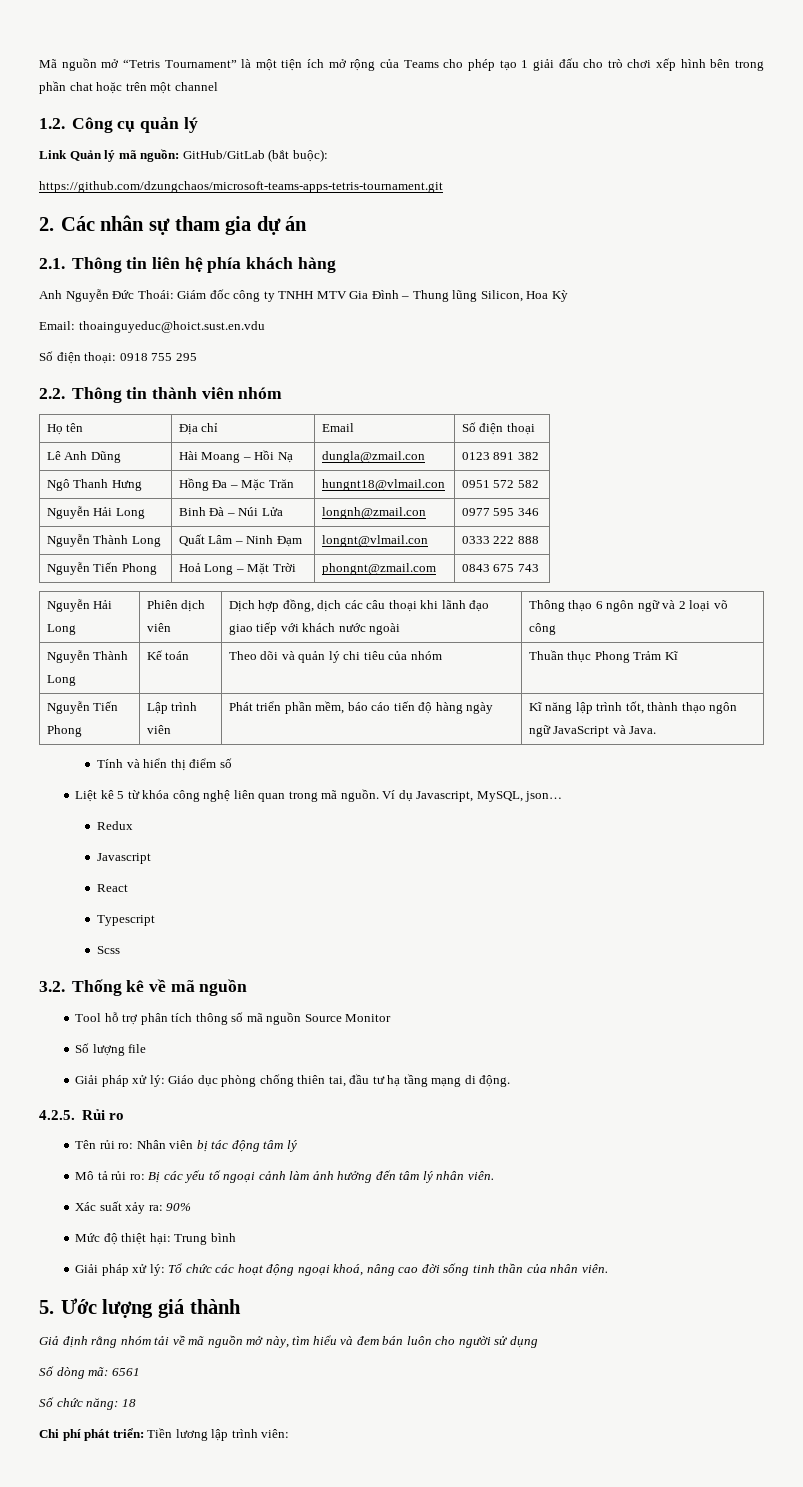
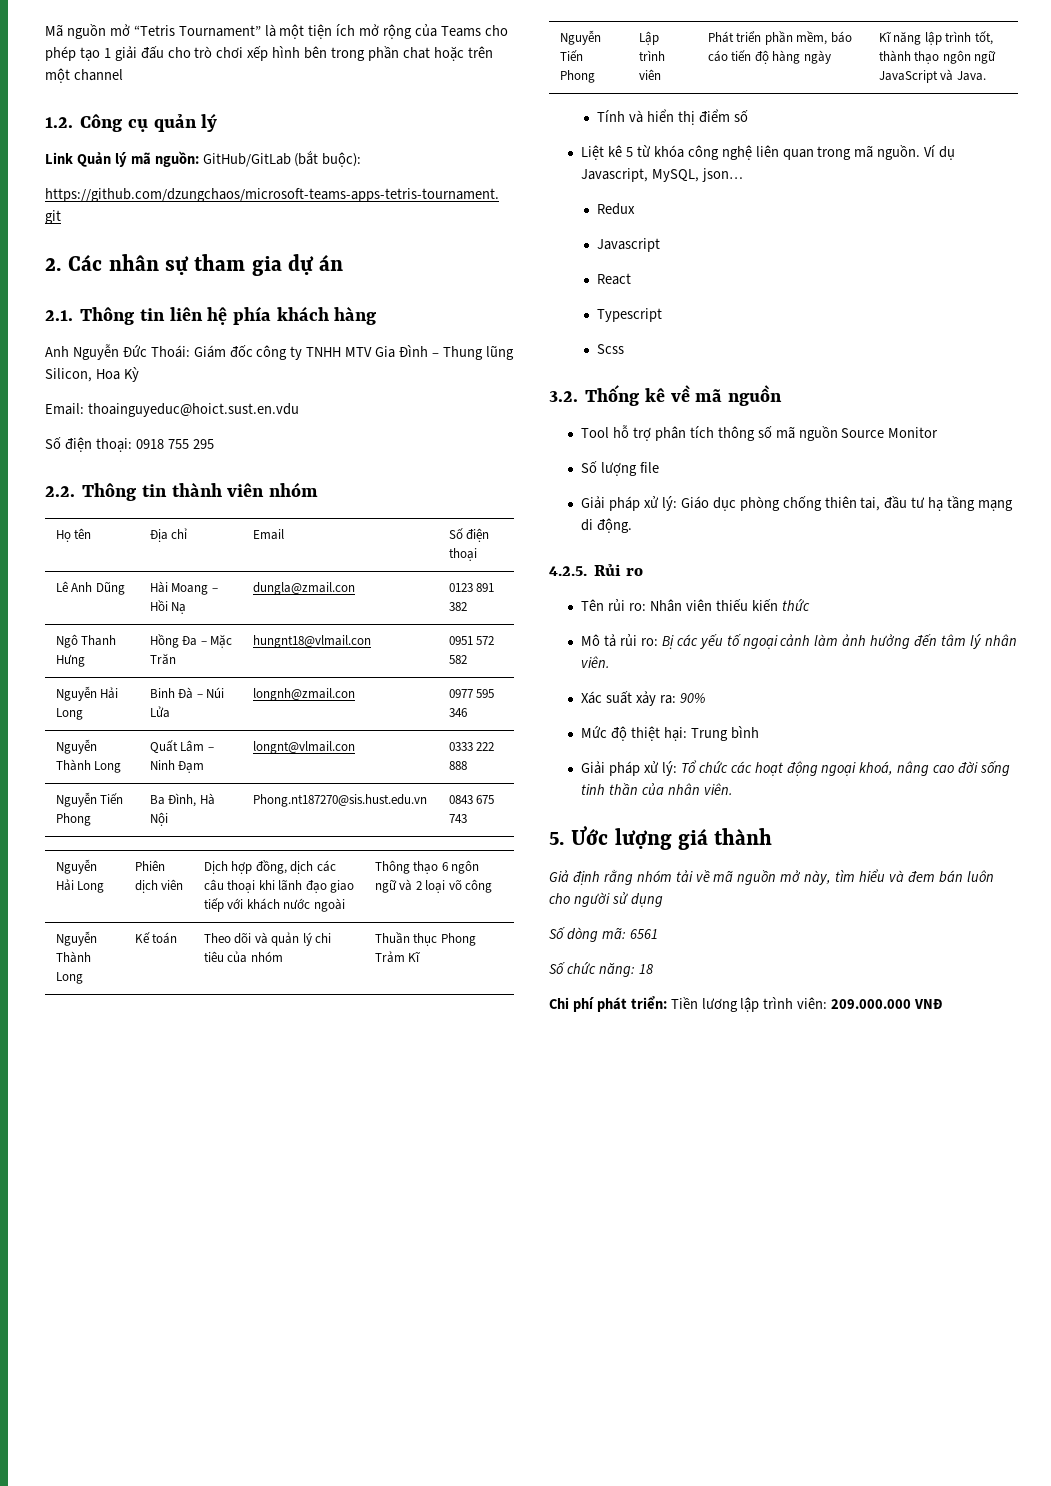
[178,563,296,575] [321,563,436,575] Hoả Long – Mặt Trời | phongnt@zmail.com -> [149,793,215,807] [149,812,168,826] [252,794,427,807] Ba Đình, Hà Nội | Phong.nt187270@sis.hust.edu.vn
[196,1140,297,1152] bị tác động tâm lý -> [715,599,810,611] thiếu kiến thức
(290, 1433) none -> [831,999,944,1009] 209.000.000 VNĐ

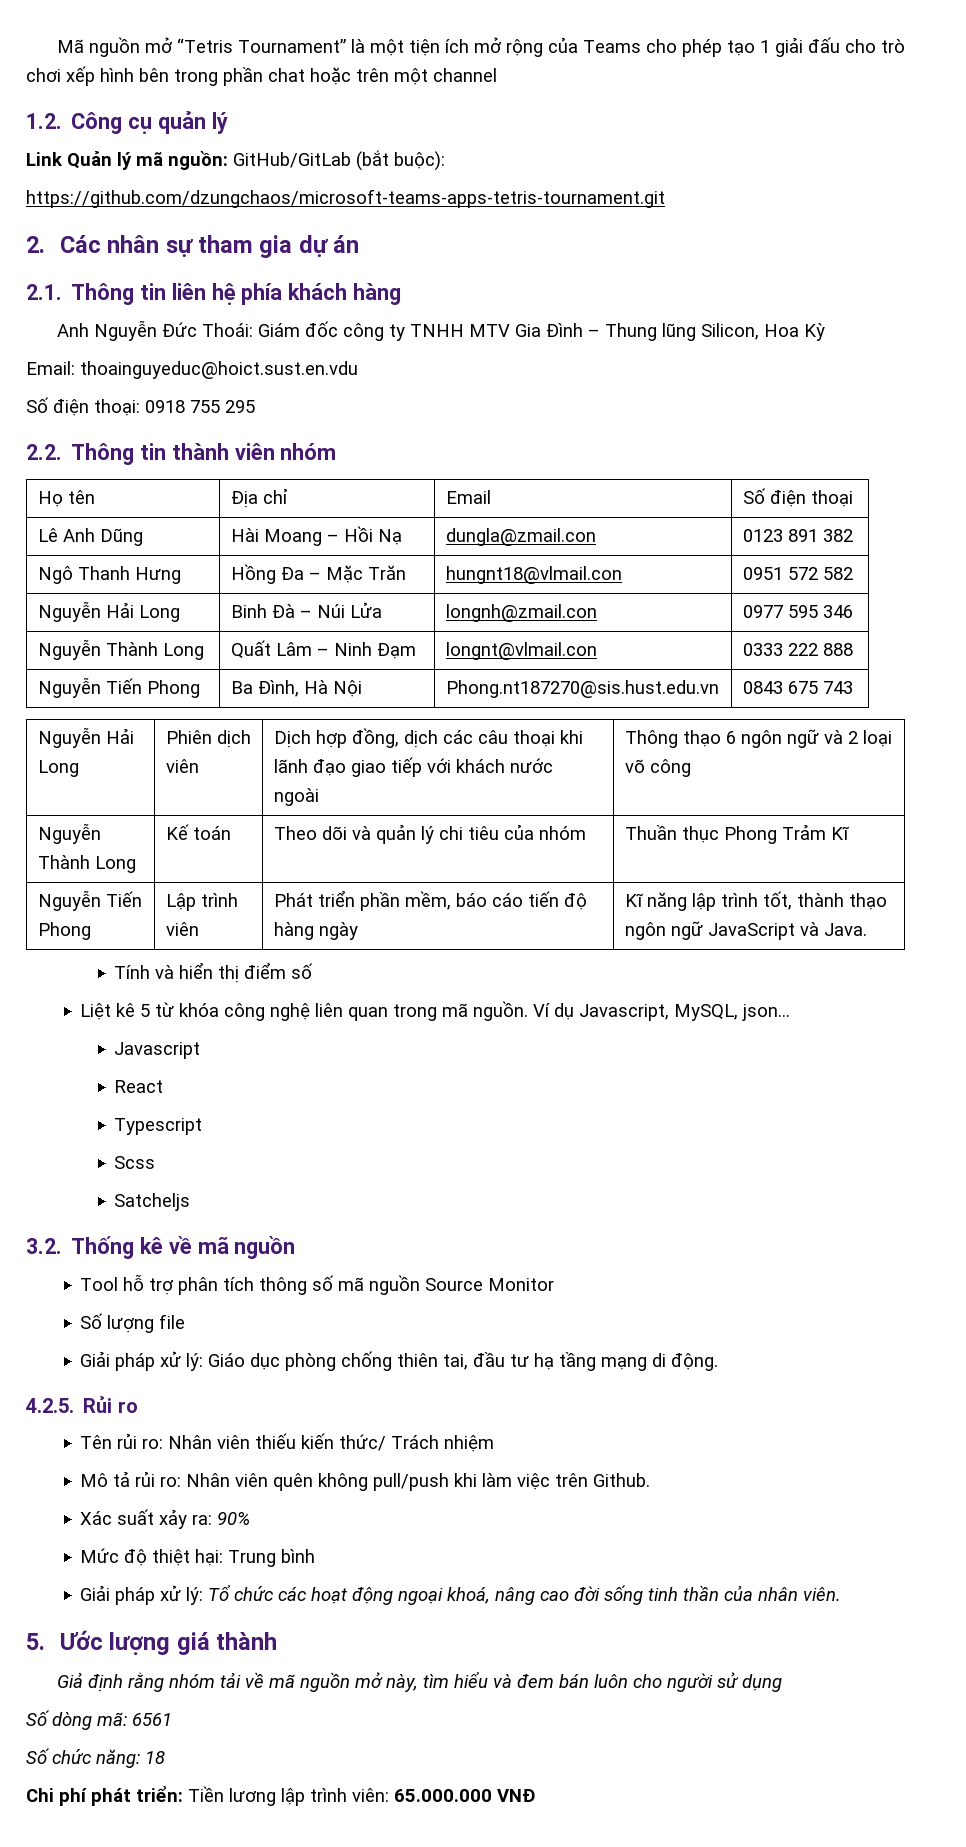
[597,203,636,215] // Redux -> (791, 1012) none
(625, 349) none -> [114,1193,191,1211] // Satcheljs
[781,599,810,611] thức -> [339,1434,495,1452] thức/ Trách nhiệm
[661,634,1017,649] [581,656,611,668] Bị các yếu tố ngoại cảnh làm ảnh hưởng đến tâm lý nhân viên. -> [186,1473,651,1491] Nhân viên quên không pull/push khi làm việc trên Github.
[831,999,912,1009] 209.000.000 -> [394,1789,492,1802] 65.000.000

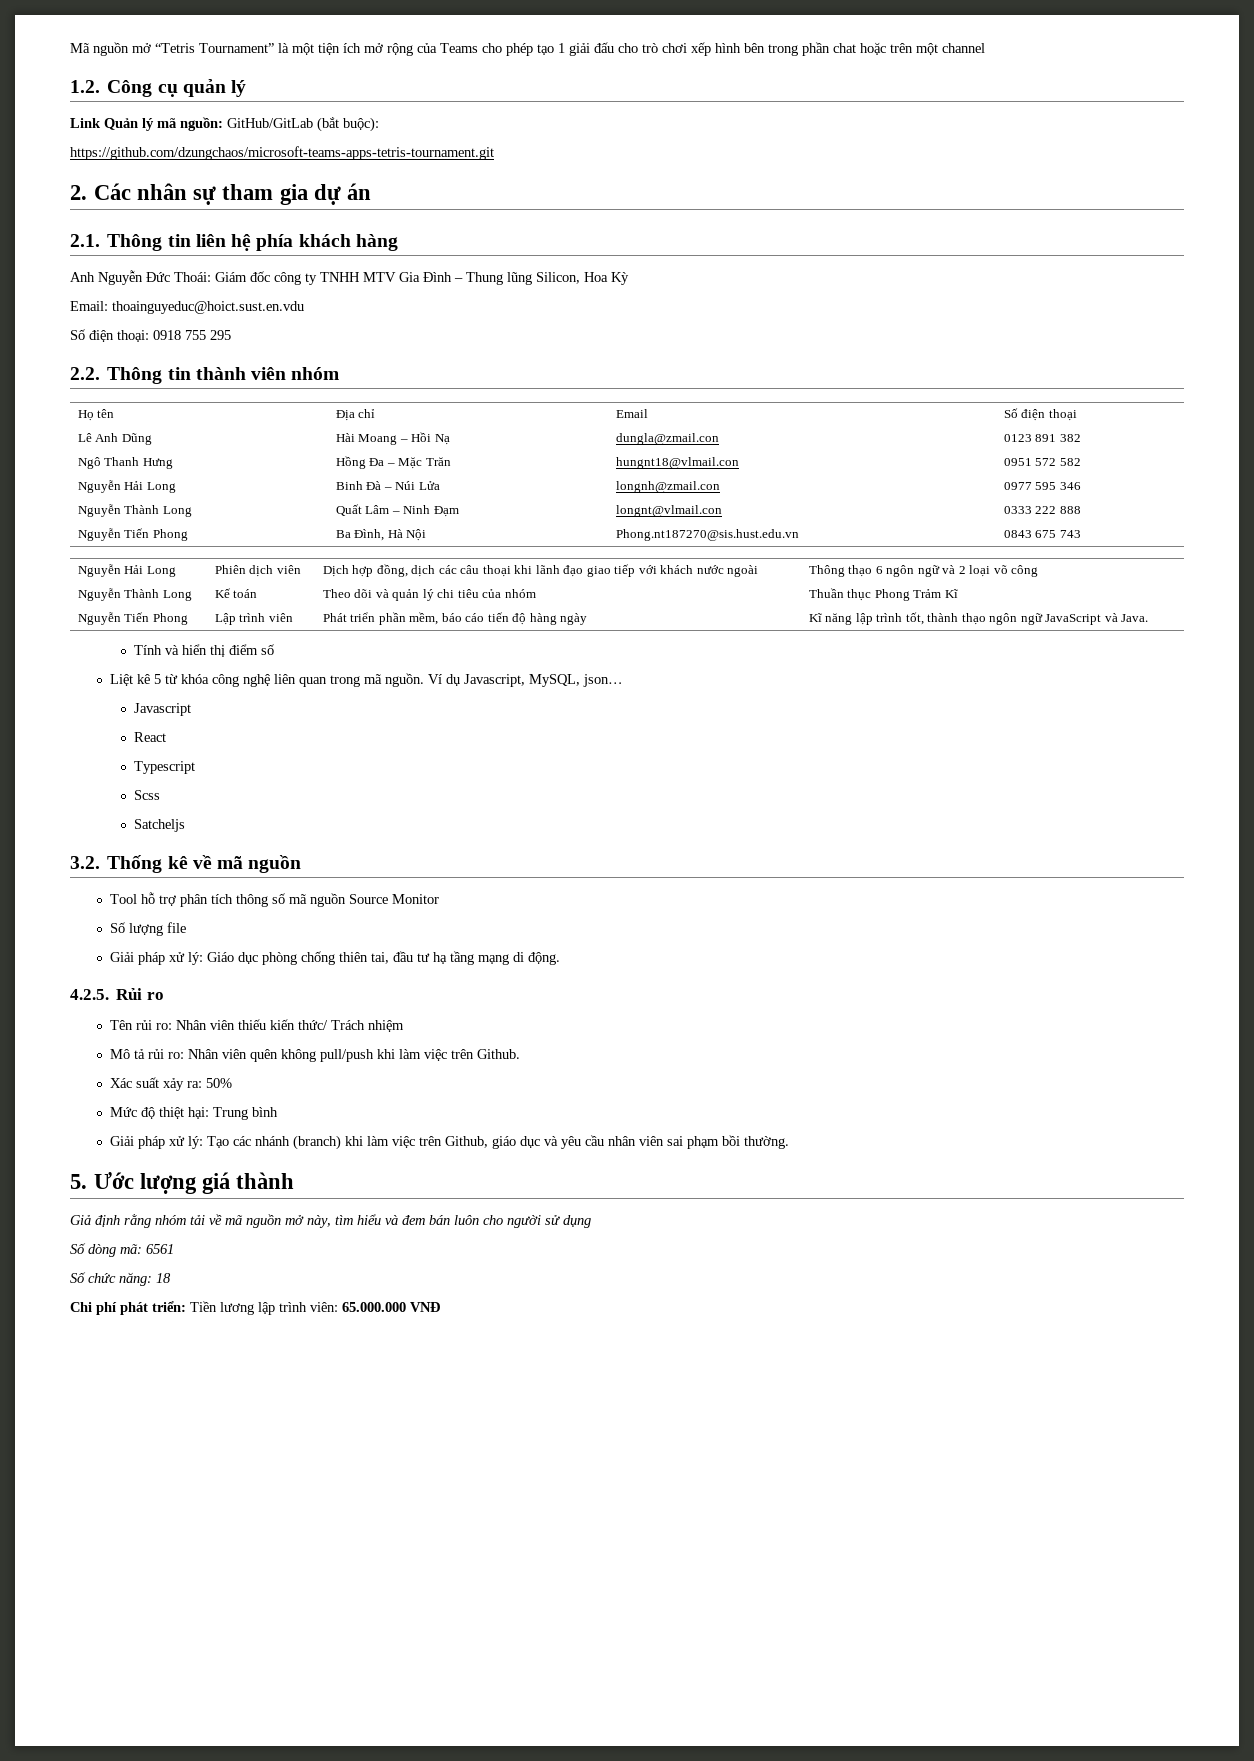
[217,1512,251,1525] 90% -> [206,1078,233,1088] 50%
[208,1585,842,1605] Tổ chức các hoạt động ngoại khoá, nâng cao đời sống tinh thần của nhân viên. -> [207,1135,790,1150] Tạo các nhánh (branch) khi làm việc trên Github, giáo dục và yêu cầu nhân viên sai phạm bồi thường.

